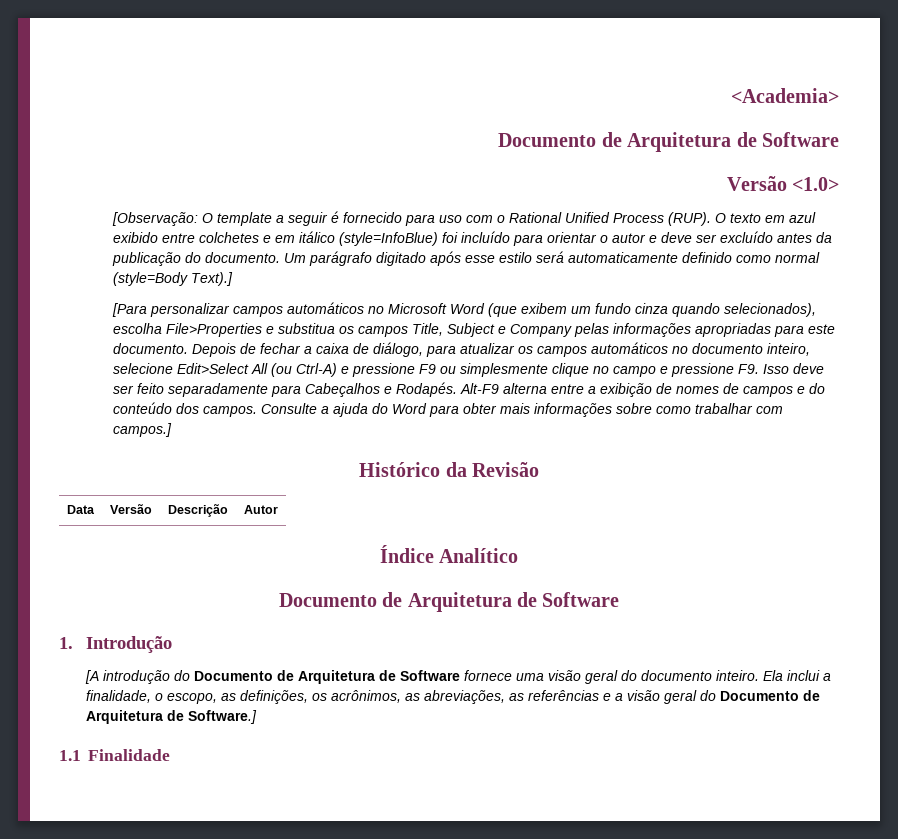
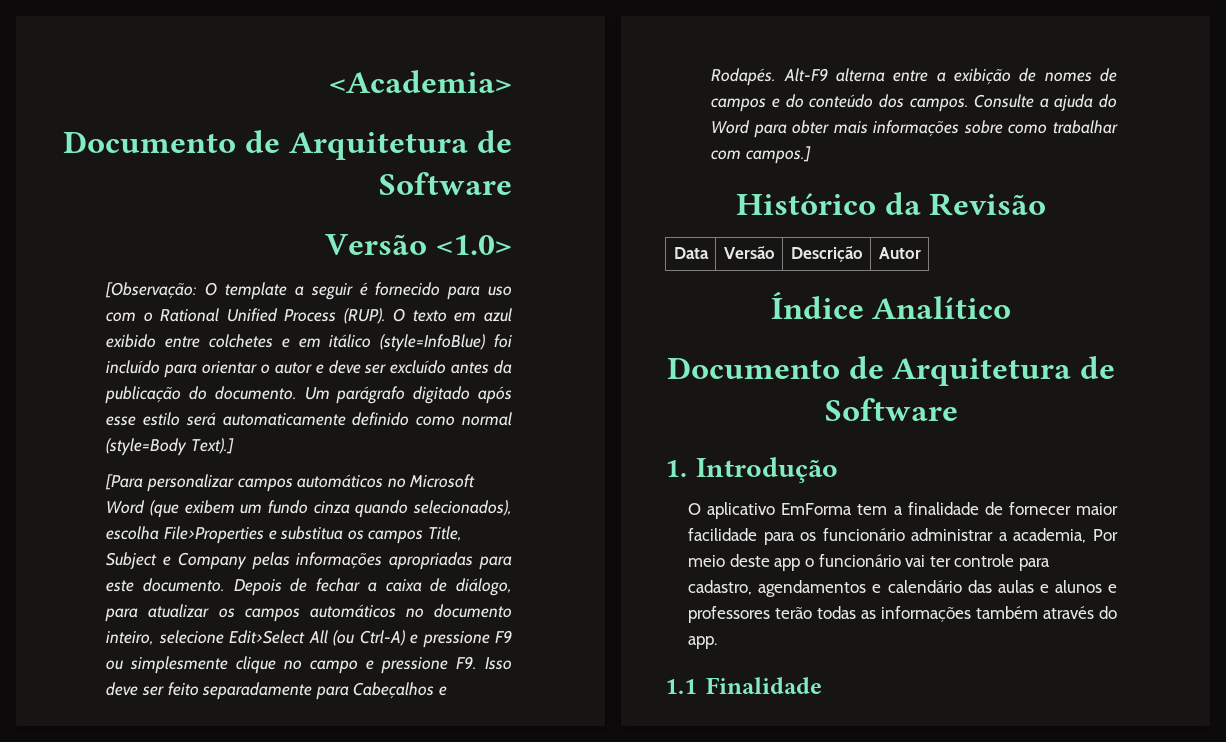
[85,670,832,684] [86,690,821,704] [86,710,258,724] [A introdução do Documento de Arquitetura de Software fornece uma visão geral do documento inteiro. Ela inclui a finalidade, o escopo, as definições, os acrônimos, as abreviações, as referências e a visão geral do Documento de Arquitetura de Software.] -> [688,502,1118,519] [688,528,1118,545] [688,554,1050,571] [688,580,1117,597] [688,606,1117,623] [688,636,718,649] O aplicativo EmForma tem a finalidade de fornecer maior facilidade para os funcionário administrar a academia, Por meio deste app o funcionário vai ter controle para cadastro, agendamentos e calendário das aulas e alunos e professores terão todas as informações também através do app.

